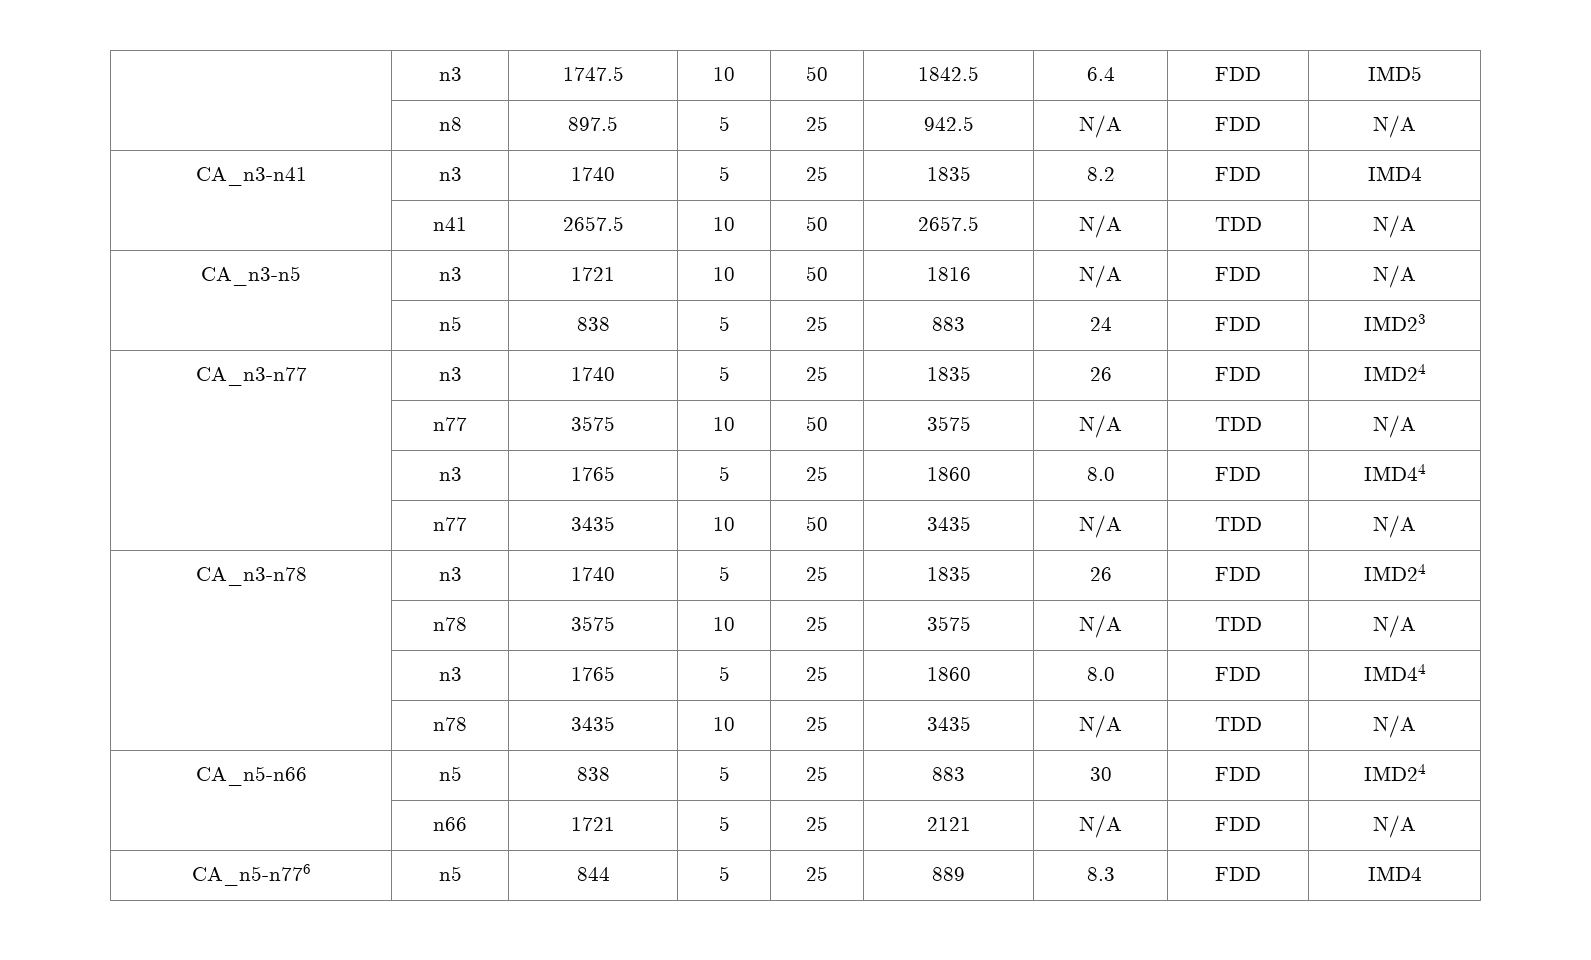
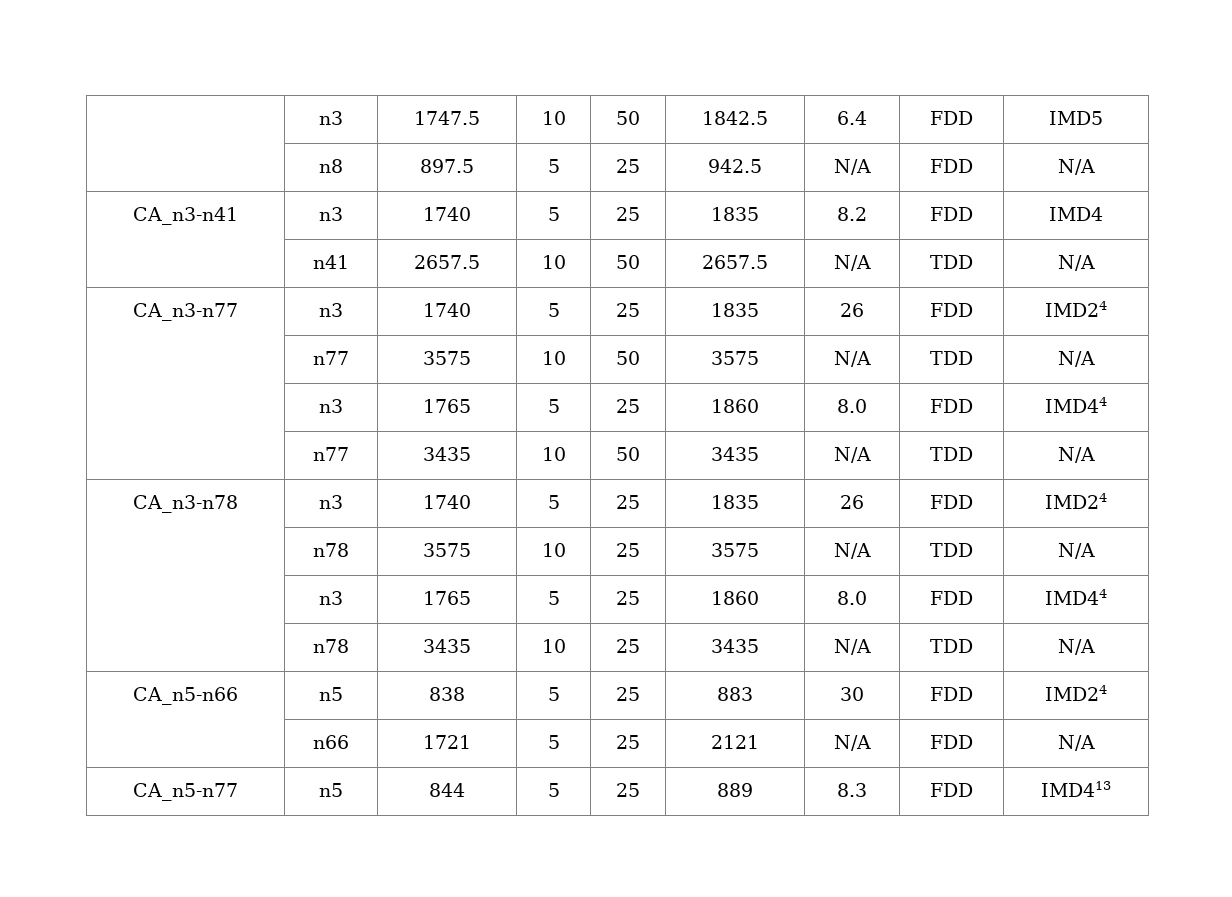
[201,266,301,286] [438,267,462,281] [571,267,615,281] [713,267,735,281] [806,266,828,281] [926,267,971,281] [1079,265,1122,288] [1215,267,1261,281] [1373,265,1416,288] [438,316,462,331] [576,317,610,331] [718,316,730,331] [806,316,828,331] [932,317,965,331] [1089,317,1112,331] [1215,317,1261,331] [1363,314,1426,331] // CA_n3-n5 | n3 | 1721 | 10 | 50 | 1816 | N/A | FDD | N/A // | n5 | 838 | 5 | 25 | 883 | 24 | FDD | IMD23 -> (1095, 263) none
[191,864,311,886] CA_n5-n776 -> [133,783,238,801] CA_n5-n77
[1367,866,1422,881] IMD4 -> [1041,781,1111,797] IMD413

